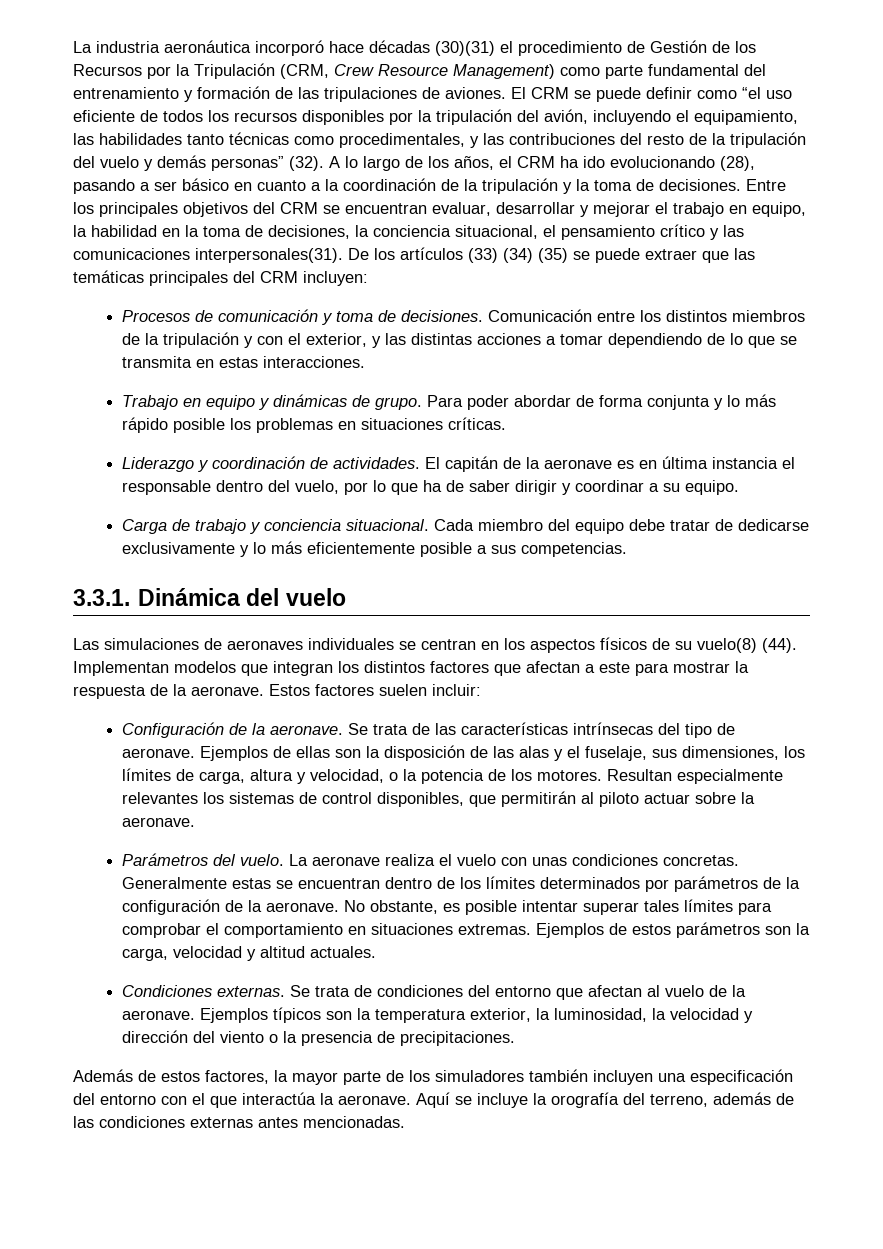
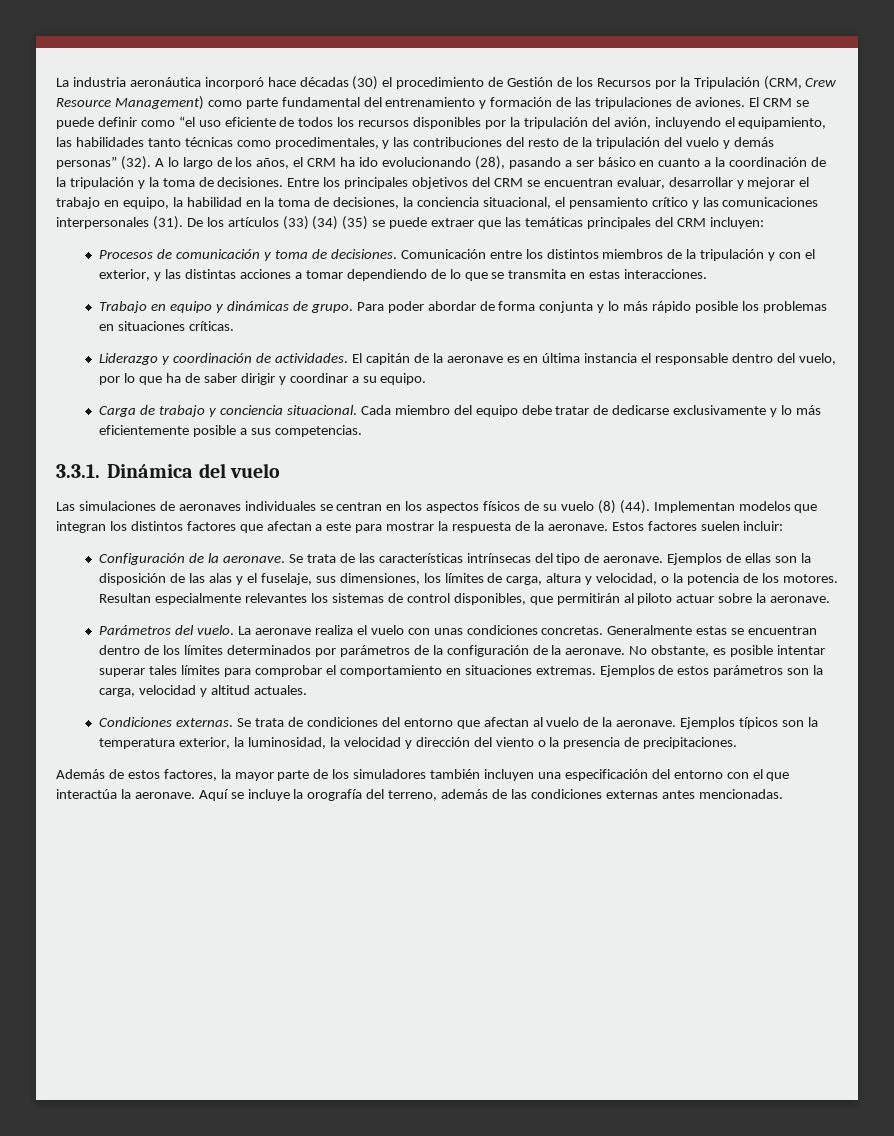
[435,41,495,56] (30)(31) -> [352,76,379,90] (30)
[195,248,343,263] interpersonales(31). -> [56,216,183,230] interpersonales (31).
[697,638,757,653] vuelo(8) -> [560,500,616,514] vuelo (8)

